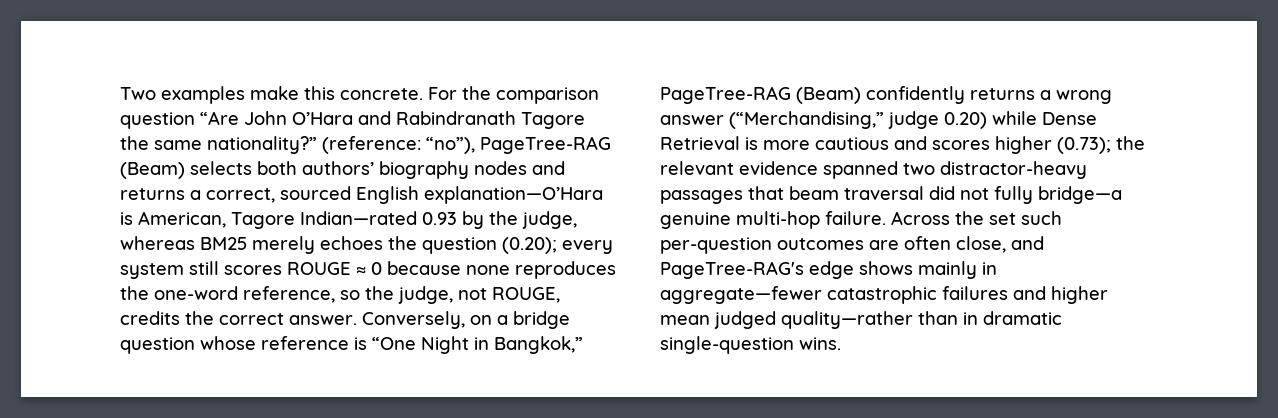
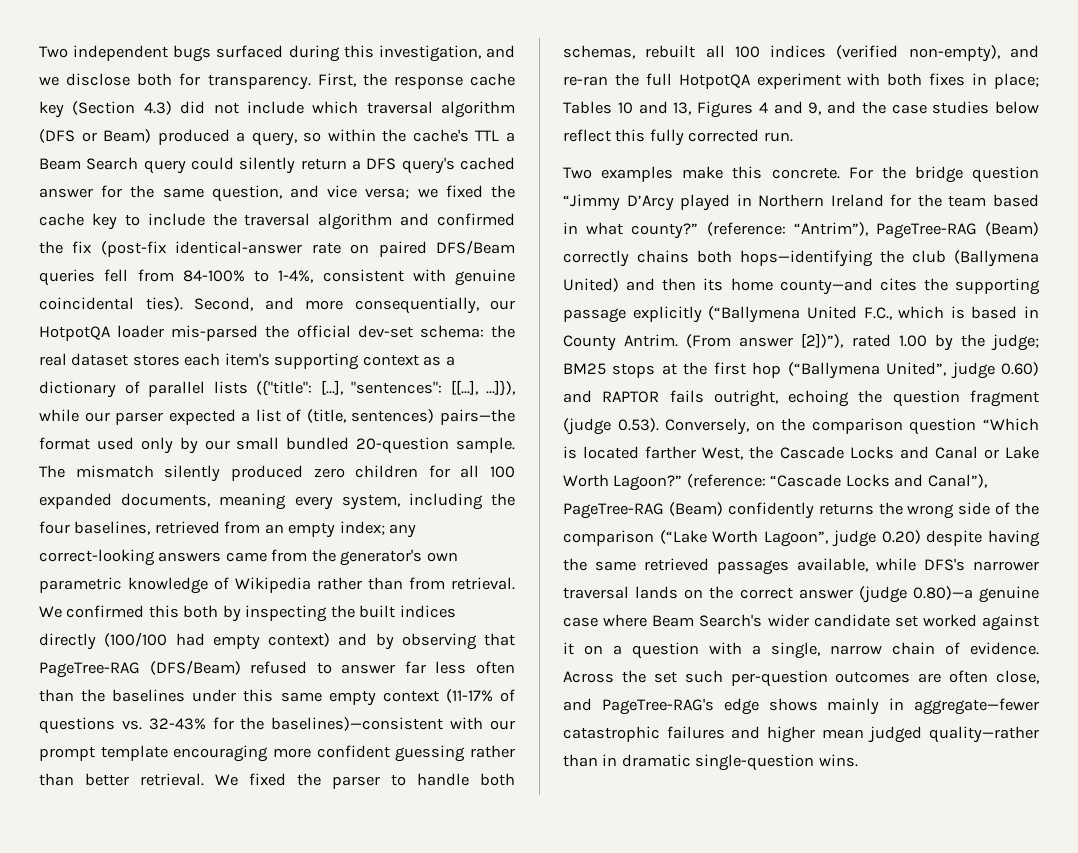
[120,87,156,100] Two -> [39,45,515,62] [39,73,515,90] [39,101,515,118] [39,129,515,146] [39,157,515,174] [39,185,515,202] [39,213,515,230] [39,240,515,257] [39,269,515,286] [39,297,515,314] [39,325,515,341] [39,353,455,370] [39,380,515,398] [39,409,515,425] [39,437,515,454] [39,465,515,482] [39,493,515,510] [39,521,417,538] [39,549,458,566] [39,577,515,594] [39,605,456,622] [39,632,515,650] [39,660,515,678] [39,689,515,706] [39,717,515,734] [39,745,515,762] [39,773,515,789] [563,45,1039,62] [563,73,1039,89] [563,101,1039,118] [563,129,793,146] [563,167,592,179] Two independent bugs surfaced during this investigation, and we disclose both for transparency. First, the response cache key (Section 4.3) did not include which traversal algorithm (DFS or Beam) produced a query, so within the cache's TTL a Beam Search query could silently return a DFS query's cached answer for the same question, and vice versa; we fixed the cache key to include the traversal algorithm and confirmed the fix (post-fix identical-answer rate on paired DFS/Beam queries fell from 84-100% to 1-4%, consistent with genuine coincidental ties). Second, and more consequentially, our HotpotQA loader mis-parsed the official dev-set schema: the real dataset stores each item's supporting context as a dictionary of parallel lists ({"title": [...], "sentences": [[...], ...]}), while our parser expected a list of (title, sentences) pairs—the format used only by our small bundled 20-question sample. The mismatch silently produced zero children for all 100 expanded documents, meaning every system, including the four baselines, retrieved from an empty index; any correct-looking answers came from the generator's own parametric knowledge of Wikipedia rather than from retrieval. We confirmed this both by inspecting the built indices directly (100/100 had empty context) and by observing that PageTree-RAG (DFS/Beam) refused to answer far less often than the baselines under this same empty context (11-17% of questions vs. 32-43% for the baselines)—consistent with our prompt template encouraging more confident guessing rather than better retrieval. We fixed the parser to handle both schemas, rebuilt all 100 indices (verified non-empty), and re-ran the full HotpotQA experiment with both fixes in place; Tables 10 and 13, Figures 4 and 9, and the case studies below reflect this fully corrected run. // Two
[496,87,599,104] [120,111,585,129] [120,136,611,154] [120,161,565,179] [120,186,603,204] [120,211,577,229] [120,236,613,254] [120,261,616,279] [120,286,560,304] [120,311,570,329] [120,336,583,354] [660,86,1112,104] [660,111,1097,129] [660,136,1145,154] [660,161,1087,179] [660,186,1122,204] [660,211,886,229] comparison question “Are John O’Hara and Rabindranath Tagore the same nationality?” (reference: “no”), PageTree-RAG (Beam) selects both authors’ biography nodes and returns a correct, sourced English explanation—O’Hara is American, Tagore Indian—rated 0.93 by the judge, whereas BM25 merely echoes the question (0.20); every system still scores ROUGE ≈ 0 because none reproduces the one-word reference, so the judge, not ROUGE, credits the correct answer. Conversely, on a bridge question whose reference is “One Night in Bangkok,” PageTree-RAG (Beam) confidently returns a wrong answer (“Merchandising,” judge 0.20) while Dense Retrieval is more cautious and scores higher (0.73); the relevant evidence spanned two distractor-heavy passages that beam traversal did not fully bridge—a genuine multi-hop failure. -> [914,166,1039,183] [563,194,1039,211] [563,222,1039,239] [563,250,1039,267] [563,278,1040,295] [563,306,1039,323] [563,333,1039,351] [563,362,1039,379] [563,390,1039,407] [563,418,1039,435] [563,446,1039,460] [563,474,987,491] [563,502,1039,519] [563,530,1040,547] [563,558,1039,575] [563,586,1039,603] [563,614,1039,631] [563,642,1039,659] bridge question “Jimmy D’Arcy played in Northern Ireland for the team based in what county?” (reference: “Antrim”), PageTree-RAG (Beam) correctly chains both hops—identifying the club (Ballymena United) and then its home county—and cites the supporting passage explicitly (“Ballymena United F.C., which is based in County Antrim. (From answer [2])”), rated 1.00 by the judge; BM25 stops at the first hop (“Ballymena United”, judge 0.60) and RAPTOR fails outright, echoing the question fragment (judge 0.53). Conversely, on the comparison question “Which is located farther West, the Cascade Locks and Canal or Lake Worth Lagoon?” (reference: “Cascade Locks and Canal”), PageTree-RAG (Beam) confidently returns the wrong side of the comparison (“Lake Worth Lagoon”, judge 0.20) despite having the same retrieved passages available, while DFS's narrower traversal lands on the correct answer (judge 0.80)—a genuine case where Beam Search's wider candidate set worked against it on a question with a single, narrow chain of evidence.

